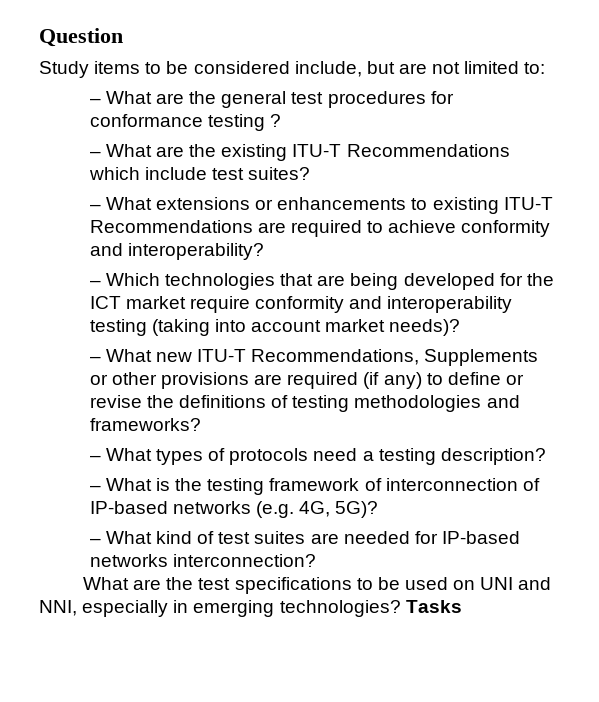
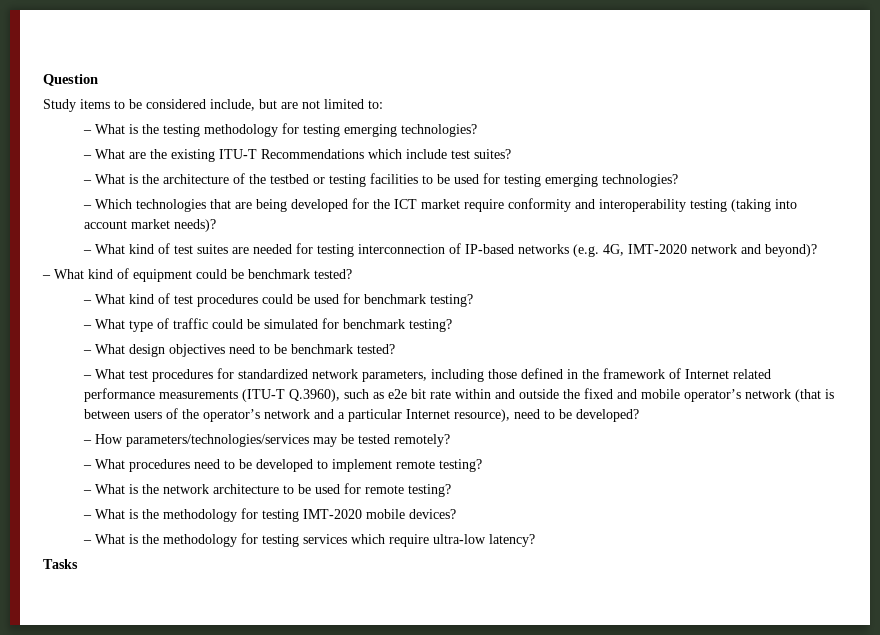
[156,91,454,108] [89,114,282,131] are the general test procedures for conformance testing ? -> [128,123,477,137] is the testing methodology for testing emerging technologies?
[156,197,553,214] [89,220,551,237] [89,243,264,260] extensions or enhancements to existing ITU-T Recommendations are required to achieve conformity and interoperability? -> [128,173,678,187] is the architecture of the testbed or testing facilities to be used for testing emerging technologies?
[89,349,539,366] [89,372,524,389] [89,395,520,412] [89,418,201,431] [89,448,546,465] [89,478,540,495] [89,501,379,518] // – What new ITU-T Recommendations, Supplements or other provisions are required (if any) to define or revise the definitions of testing methodologies and frameworks? // – What types of protocols need a testing description? // – What is the testing framework of interconnection of IP-based networks (e.g. 4G, 5G)? -> (216, 225) none
[441,531,520,544] [89,554,316,567] [83,577,552,594] [39,600,401,617] IP-based networks interconnection? // What are the test specifications to be used on UNI and NNI, especially in emerging technologies? -> [316,243,817,257] [42,268,352,282] [82,293,473,307] [82,318,452,332] [82,344,395,357] [82,368,771,382] [83,388,834,402] [83,408,639,422] [82,434,450,447] [82,459,482,472] [82,483,451,497] [82,508,456,522] [82,533,535,547] testing interconnection of IP-based networks (e.g. 4G, IMT-2020 network and beyond)? // – What kind of equipment could be benchmark tested? // – What kind of test procedures could be used for benchmark testing? // – What type of traffic could be simulated for benchmark testing? // – What design objectives need to be benchmark tested? // – What test procedures for standardized network parameters, including those defined in the framework of Internet related performance measurements (ITU-T Q.3960), such as e2e bit rate within and outside the fixed and mobile operator’s network (that is between users of the operator’s network and a particular Internet resource), need to be developed? // – How parameters/technologies/services may be tested remotely? // – What procedures need to be developed to implement remote testing? // – What is the network architecture to be used for remote testing? // – What is the methodology for testing IMT-2020 mobile devices? // – What is the methodology for testing services which require ultra-low latency? //

